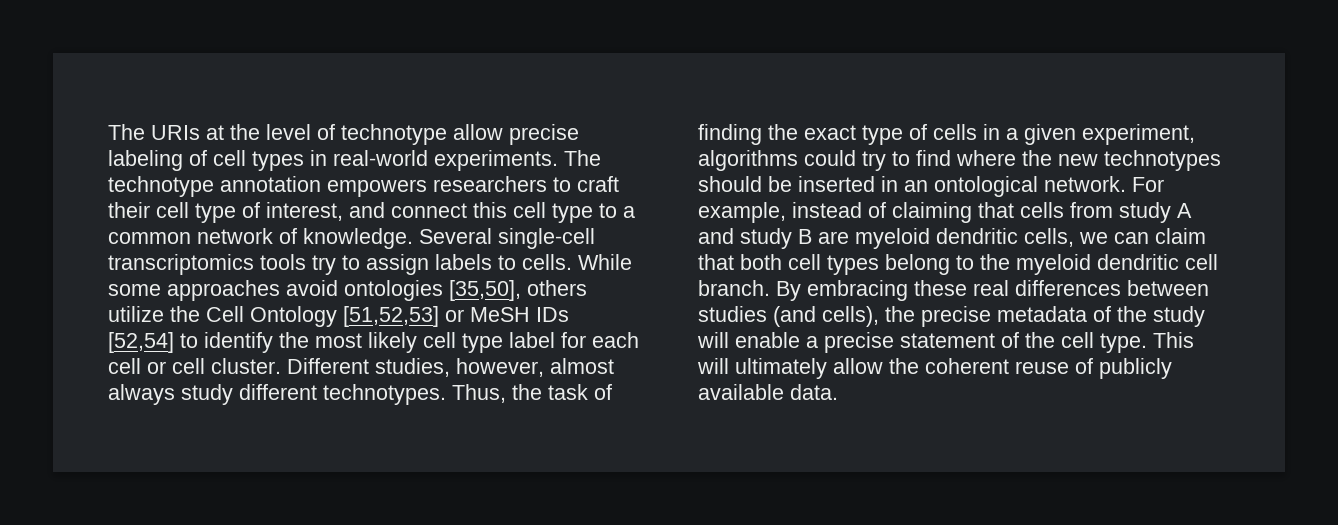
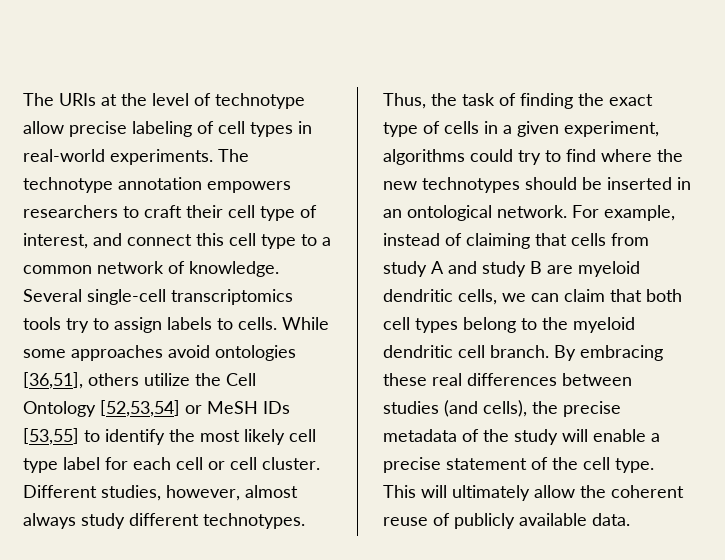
[449,280,521,301] [35,50], -> [23,372,83,389] [36,51],
[343,306,439,327] [51,52,53] -> [100,400,180,417] [52,53,54]
[108,332,174,353] [52,54] -> [23,428,79,445] [53,55]

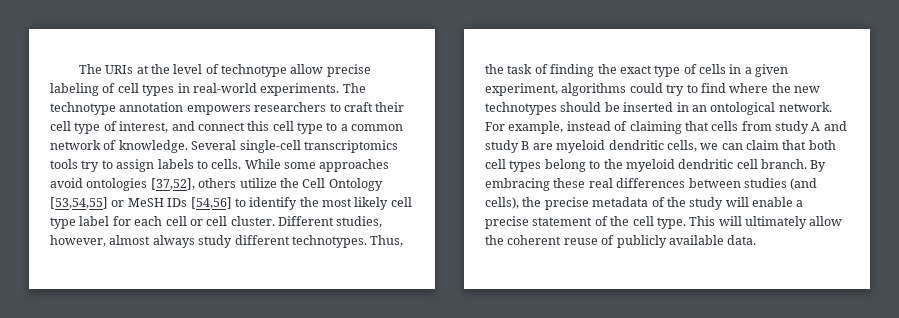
[23,372,83,389] [36,51], -> [150,178,195,190] [37,52],
[100,400,180,417] [52,53,54] -> [50,197,108,209] [53,54,55]
[23,428,79,445] [53,55] -> [190,197,232,209] [54,56]

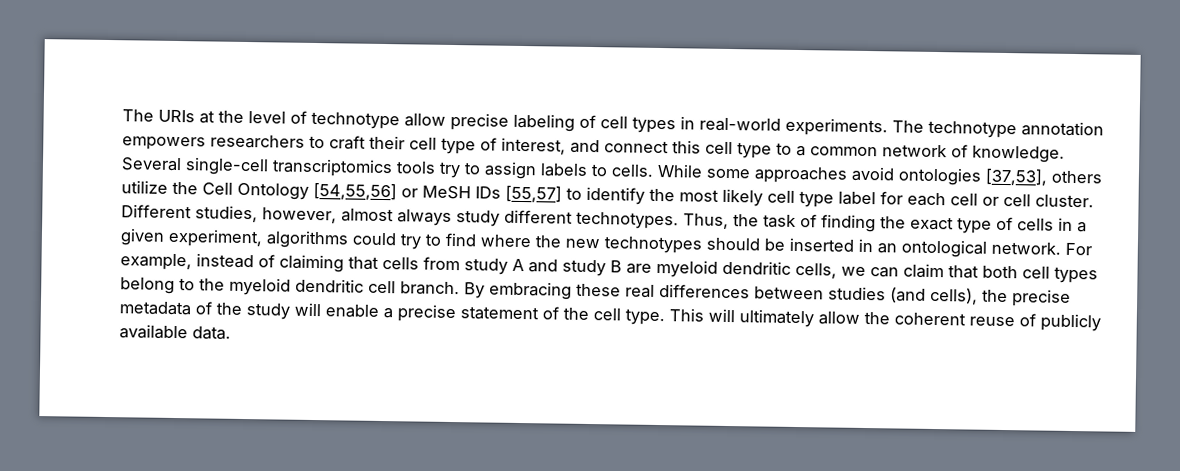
[150,178,195,190] [37,52], -> [985,168,1048,186] [37,53],
[50,197,108,209] [53,54,55] -> [313,182,397,201] [54,55,56]
[190,197,232,209] [54,56] -> [505,185,562,203] [55,57]

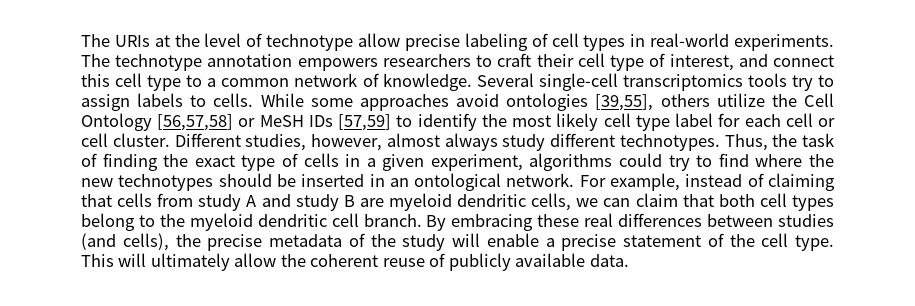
[985,168,1048,186] [37,53], -> [595,94,654,111] [39,55],
[313,182,397,201] [54,55,56] -> [157,114,234,131] [56,57,58]
[505,185,562,203] [55,57] -> [338,114,392,131] [57,59]

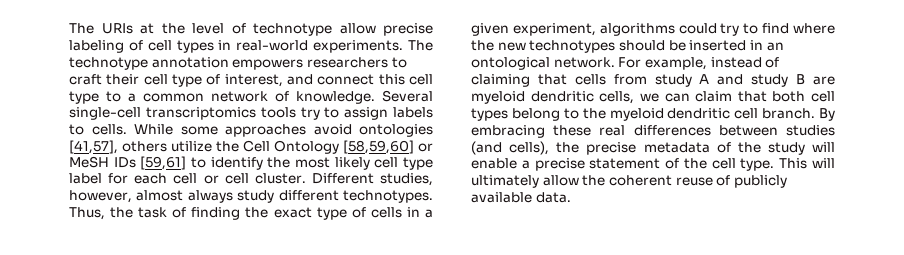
[595,94,654,111] [39,55], -> [69,140,118,154] [41,57],
[157,114,234,131] [56,57,58] -> [343,140,414,154] [58,59,60]
[338,114,392,131] [57,59] -> [140,156,187,170] [59,61]

